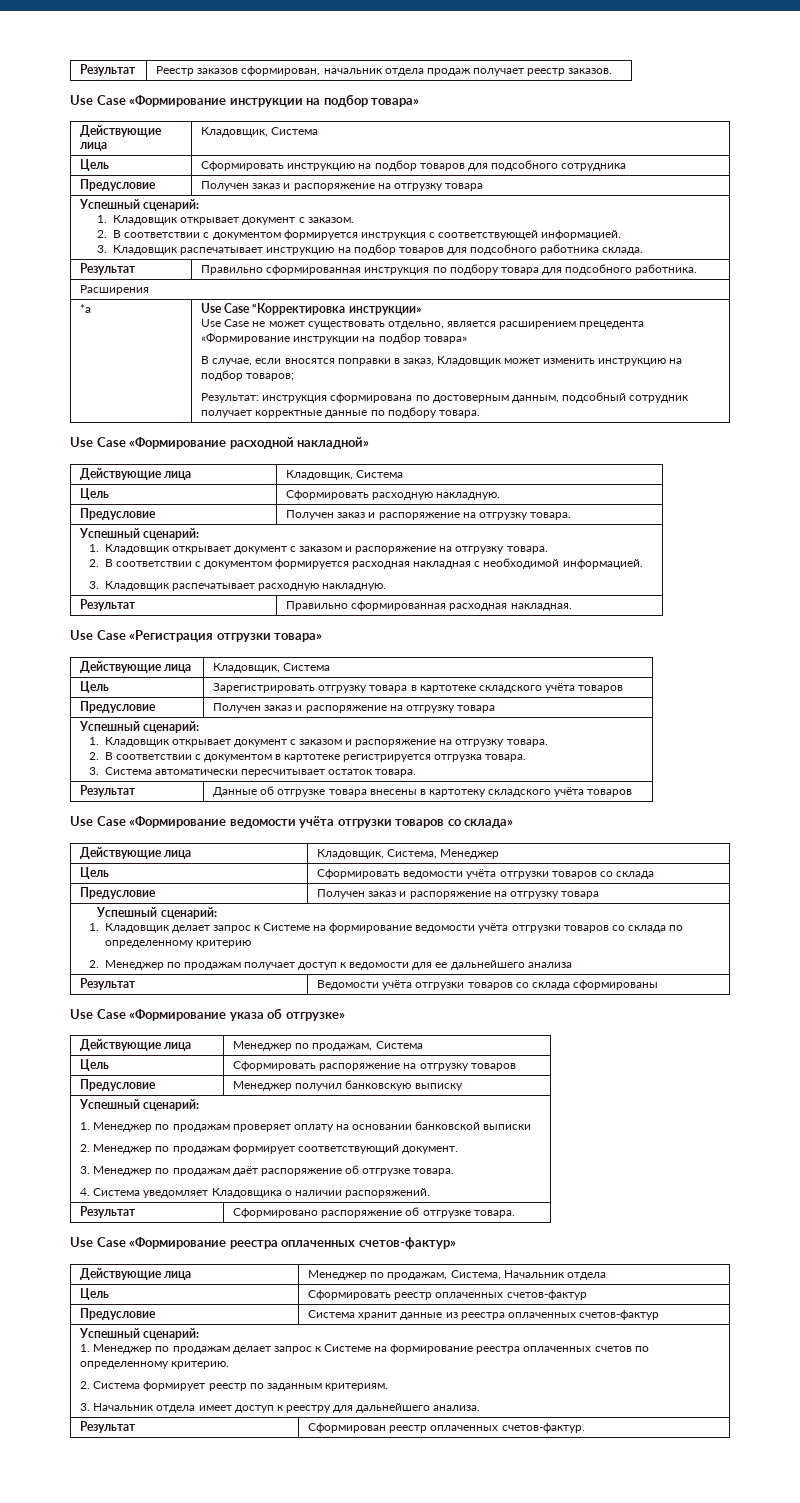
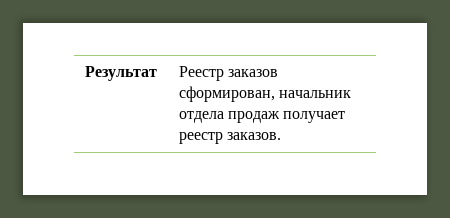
[70,94,420,107] [80,125,163,137] [80,142,108,151] [201,127,319,137] [80,159,110,171] [201,160,627,171] [80,179,157,191] [201,181,483,191] [79,199,200,211] [97,215,354,225] [97,230,622,240] [97,244,644,255] [80,263,137,275] [201,264,698,275] [80,285,150,295] [80,304,92,313] [201,303,421,315] [201,319,645,329] [201,333,467,344] [201,356,683,366] [201,370,295,381] [201,392,690,403] [201,407,480,418] [70,437,370,449] [80,468,192,480] [286,470,404,480] [80,488,110,500] [286,490,501,500] [80,508,157,520] [286,510,571,520] [79,528,200,540] [88,544,548,554] [88,558,643,569] [88,581,386,591] [80,599,137,611] [286,601,572,611] [70,630,323,642] [80,661,192,673] [213,663,331,673] [80,681,110,693] [213,683,624,693] [80,701,157,713] [213,703,495,713] [79,721,200,733] [88,737,548,747] [88,752,527,762] [88,767,417,777] [80,785,137,797] [213,786,633,797] [70,816,514,828] [80,847,192,859] [317,849,500,859] [80,867,110,879] [317,869,654,879] [80,887,157,899] [317,889,599,899] [96,907,217,919] [88,923,683,933] [104,940,251,948] [88,960,572,970] [80,978,137,990] [317,980,658,990] [70,1008,345,1021] [80,1039,192,1051] [233,1041,423,1051] [80,1059,110,1071] [233,1061,516,1071] [80,1079,157,1091] [233,1080,463,1091] [79,1099,200,1111] [80,1121,532,1132] [80,1144,458,1154] [80,1165,455,1176] [80,1188,430,1198] [80,1206,137,1218] [233,1207,515,1218] [70,1237,456,1249] [80,1268,192,1280] [308,1270,606,1280] [80,1288,110,1300] [308,1290,587,1300] [80,1308,157,1320] [308,1310,659,1320] [79,1328,200,1340] [80,1344,649,1354] [80,1361,230,1369] [80,1381,388,1391] [80,1403,481,1413] [80,1421,137,1433] [308,1423,585,1433] // Use Case «Формирование инструкции на подбор товара» // Действующие лица | Кладовщик, Система // Цель | Сформировать инструкцию на подбор товаров для подсобного сотрудника // Предусловие | Получен заказ и распоряжение на отгрузку товара // Успешный сценарий: // 1. Кладовщик открывает документ с заказом. // 2. В соответствии с документом формируется инструкция с соответствующей информацией. // 3. Кладовщик распечатывает инструкцию на подбор товаров для подсобного работника склада. // Результат | Правильно сформированная инструкция по подбору товара для подсобного работника. // Расширения // *а | Use Case “Корректировка инструкции» // Use Case не может существовать отдельно, является расширением прецедента «Формирование инструкции на подбор товара» // В случае, если вносятся поправки в заказ, Кладовщик может изменить инструкцию на подбор товаров; // Результат: инструкция сформирована по достоверным данным, подсобный сотрудник получает корректные данные по подбору товара. // Use Case «Формирование расходной накладной» // Действующие лица | Кладовщик, Система // Цель | Сформировать расходную накладную. // Предусловие | Получен заказ и распоряжение на отгрузку товара. // Успешный сценарий: // 1. Кладовщик открывает документ с заказом и распоряжение на отгрузку товара. // 2. В соответствии с документом формируется расходная накладная с необходимой информацией. // 3. Кладовщик распечатывает расходную накладную. // Результат | Правильно сформированная расходная накладная. // Use Case «Регистрация отгрузки товара» // Действующие лица | Кладовщик, Система // Цель | Зарегистрировать отгрузку товара в картотеке складского учёта товаров // Предусловие | Получен заказ и распоряжение на отгрузку товара // Успешный сценарий: // 1. Кладовщик открывает документ с заказом и распоряжение на отгрузку товара. // 2. В соответствии с документом в картотеке регистрируется отгрузка товара. // 3. Система автоматически пересчитывает остаток товара. // Результат | Данные об отгрузке товара внесены в картотеку складского учёта товаров // Use Case «Формирование ведомости учёта отгрузки товаров со склада» // Действующие лица | Кладовщик, Система, Менеджер // Цель | Сформировать ведомости учёта отгрузки товаров со склада // Предусловие | Получен заказ и распоряжение на отгрузку товара // Успешный сценарий: // 1. Кладовщик делает запрос к Системе на формирование ведомости учёта отгрузки товаров со склада по определенному критерию // 2. Менеджер по продажам получает доступ к ведомости для ее дальнейшего анализа // Результат | Ведомости учёта отгрузки товаров со склада сформированы // Use Case «Формирование указа об отгрузке» // Действующие лица | Менеджер по продажам, Система // Цель | Сформировать распоряжение на отгрузку товаров // Предусловие | Менеджер получил банковскую выписку // Успешный сценарий: // 1. Менеджер по продажам проверяет оплату на основании банковской выписки // 2. Менеджер по продажам формирует соответствующий документ. // 3. Менеджер по продажам даёт распоряжение об отгрузке товара. // 4. Система уведомляет Кладовщика о наличии распоряжений. // Результат | Сформировано распоряжение об отгрузке товара. // Use Case «Формирование реестра оплаченных счетов-фактур» // Действующие лица | Менеджер по продажам, Система, Начальник отдела // Цель | Сформировать реестр оплаченных счетов-фактур // Предусловие | Система хранит данные из реестра оплаченных счетов-фактур // Успешный сценарий: // 1. Менеджер по продажам делает запрос к Системе на формирование реестра оплаченных счетов по определенному критерию. // 2. Система формирует реестр по заданным критериям. // 3. Начальник отдела имеет доступ к реестру для дальнейшего анализа. // Результат | Сформирован реестр оплаченных счетов-фактур. -> (281, 136) none

